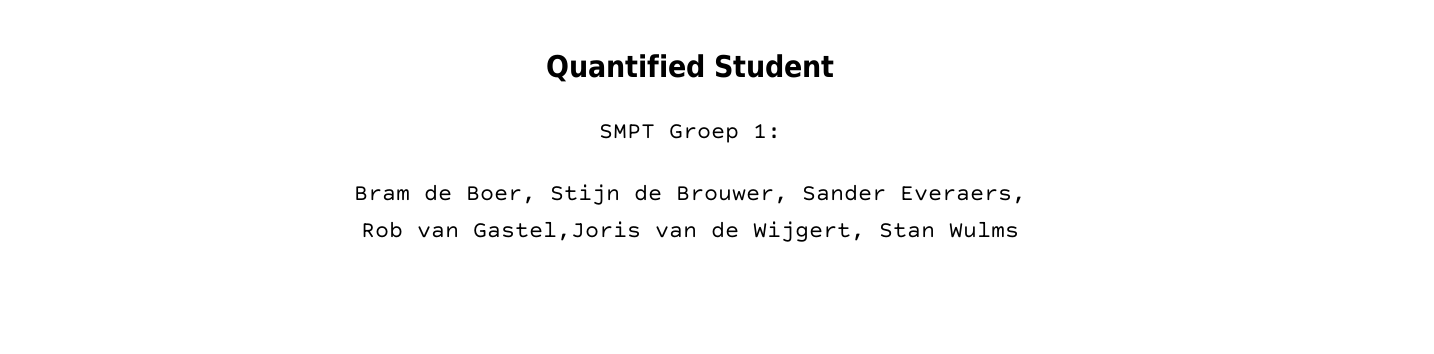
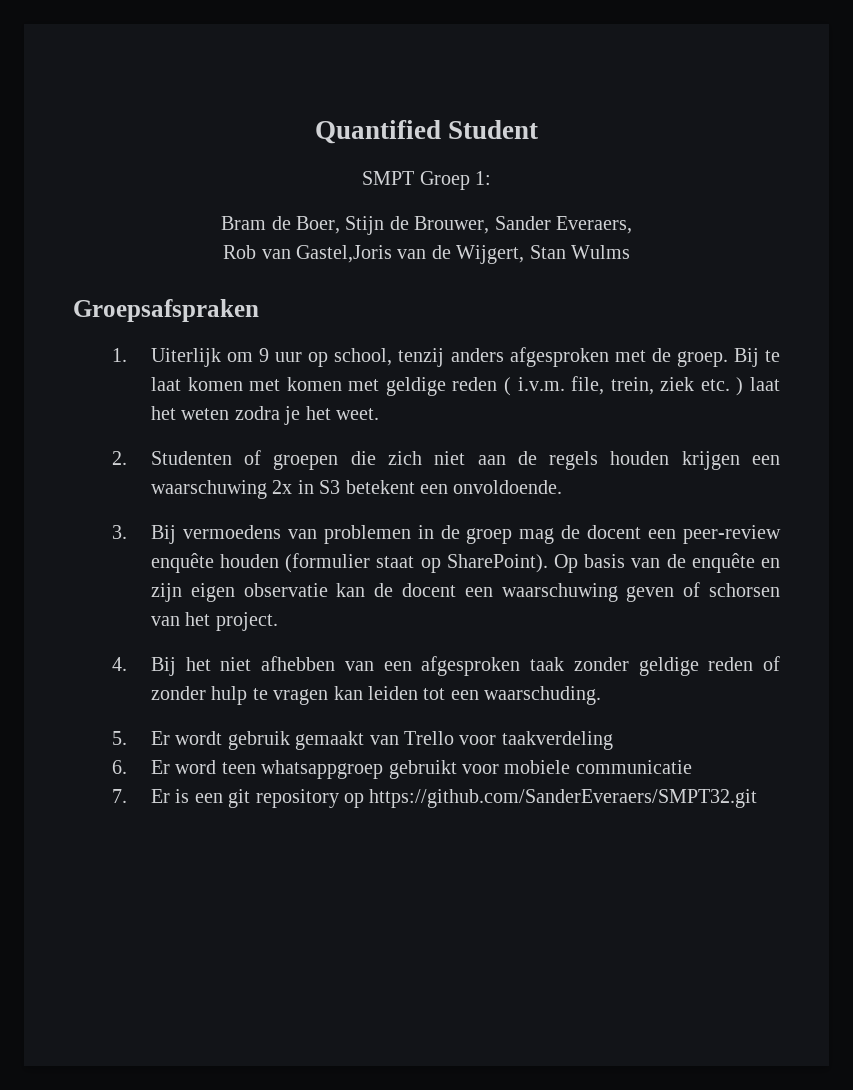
(1019, 229) none -> [73,299,259,322] [111,347,781,367] [150,376,780,396] [150,406,379,425] [111,450,780,470] [150,480,563,499] [111,525,781,544] [150,553,781,573] [150,582,780,602] [150,612,278,631] [111,656,781,676] [150,686,602,705] [111,731,613,750] [111,760,692,779] [111,789,758,808] // Groepsafspraken // 1. Uiterlijk om 9 uur op school, tenzij anders afgesproken met de groep. Bij te laat komen met komen met geldige reden ( i.v.m. file, trein, ziek etc. ) laat het weten zodra je het weet. // 2. Studenten of groepen die zich niet aan de regels houden krijgen een waarschuwing 2x in S3 betekent een onvoldoende. // 3. Bij vermoedens van problemen in de groep mag de docent een peer-review enquête houden (formulier staat op SharePoint). Op basis van de enquête en zijn eigen observatie kan de docent een waarschuwing geven of schorsen van het project. // 4. Bij het niet afhebben van een afgesproken taak zonder geldige reden of zonder hulp te vragen kan leiden tot een waarschuding. // 5. Er wordt gebruik gemaakt van Trello voor taakverdeling // 6. Er word teen whatsappgroep gebruikt voor mobiele communicatie // 7. Er is een git repository op https://github.com/SanderEveraers/SMPT32.git

